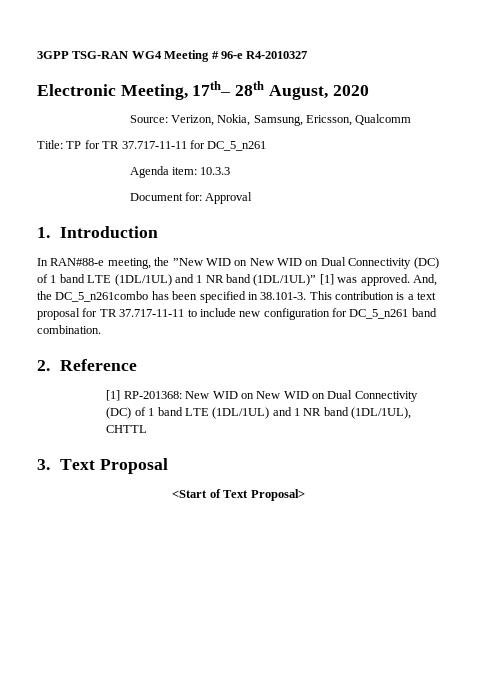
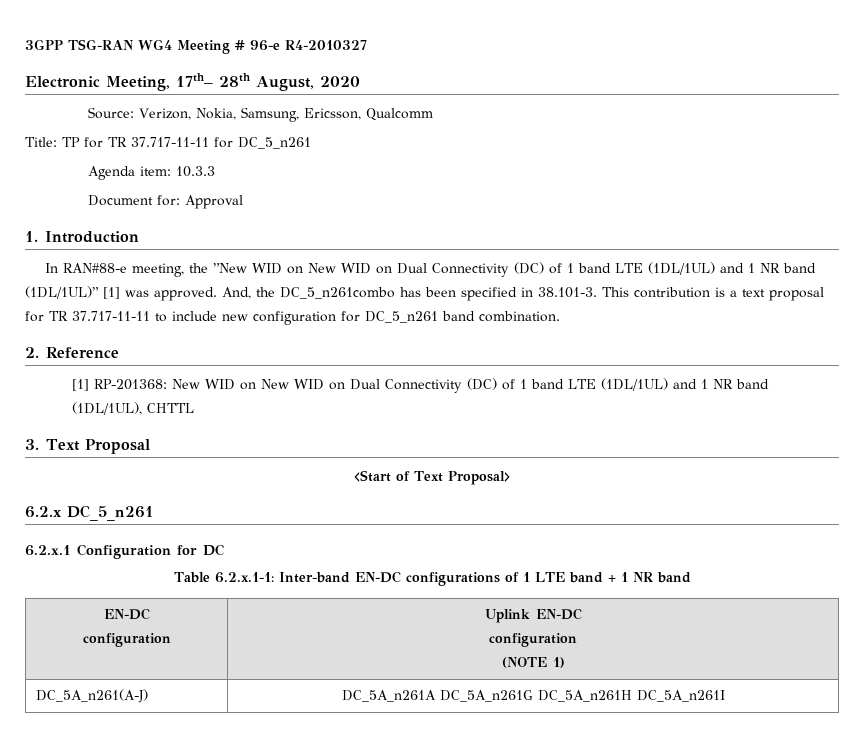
(305, 495) none -> [25,505,153,521] [25,544,224,559] [173,571,691,586] [103,608,150,620] [82,633,171,647] [484,608,582,623] [489,633,577,647] [501,657,565,668] [35,689,148,703] [341,690,725,702] // 6.2.x DC_5_n261 // 6.2.x.1 Configuration for DC // Table 6.2.x.1-1: Inter-band EN-DC configurations of 1 LTE band + 1 NR band // EN-DC // configuration | Uplink EN-DC // configuration // (NOTE 1) // DC_5A_n261(A-J) | DC_5A_n261A DC_5A_n261G DC_5A_n261H DC_5A_n261I

